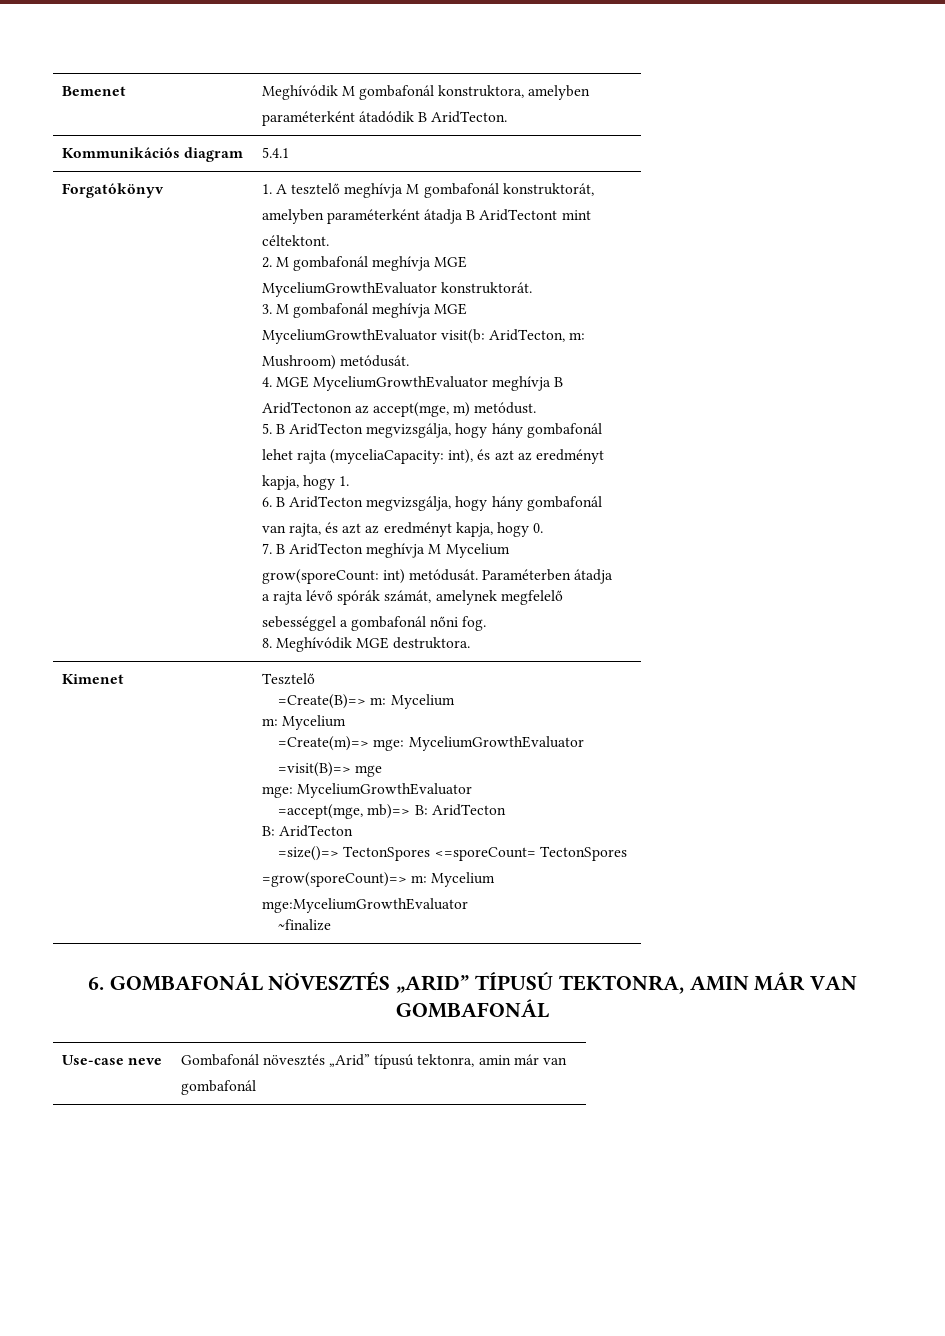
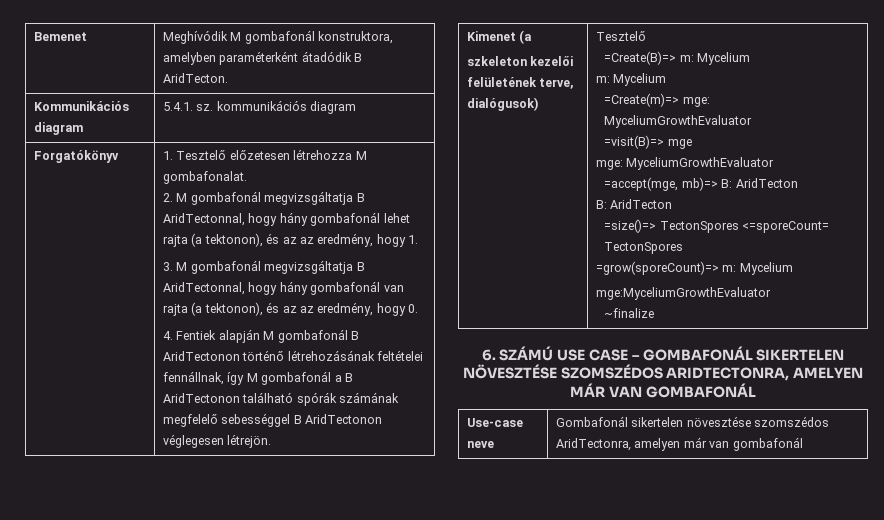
(591, 92) // -> (217, 58) none
[261,147,289,158] [61,183,164,198] [261,183,594,198] [261,209,591,224] [261,235,329,246] [261,256,468,271] [261,282,532,297] [261,303,468,318] [261,329,586,344] [261,355,409,370] [261,376,564,391] [261,402,537,417] [261,423,602,438] [261,449,604,464] [261,475,350,490] [261,496,602,511] [261,522,544,537] [261,543,510,558] [261,569,614,584] [261,590,563,605] [261,616,487,631] [261,637,471,652] [61,674,124,684] 5.4.1 // Forgatókönyv | 1. A tesztelő meghívja M gombafonál konstruktorát, // amelyben paraméterként átadja B AridTectont mint // céltektont. // 2. M gombafonál meghívja MGE // MyceliumGrowthEvaluator konstruktorát. // 3. M gombafonál meghívja MGE // MyceliumGrowthEvaluator visit(b: AridTecton, m: // Mushroom) metódusát. // 4. MGE MyceliumGrowthEvaluator meghívja B // AridTectonon az accept(mge, m) metódust. // 5. B AridTecton megvizsgálja, hogy hány gombafonál // lehet rajta (myceliaCapacity: int), és azt az eredményt // kapja, hogy 1. // 6. B AridTecton megvizsgálja, hogy hány gombafonál // van rajta, és azt az eredményt kapja, hogy 0. // 7. B AridTecton meghívja M Mycelium // grow(sporeCount: int) metódusát. Paraméterben átadja // a rajta lévő spórák számát, amelynek megfelelő // sebességgel a gombafonál nőni fog. // 8. Meghívódik MGE destruktora. // Kimenet -> [163,100,357,114] [34,150,120,163] [163,149,367,160] [163,171,248,184] [163,191,365,205] [163,212,410,226] [163,233,419,247] [163,260,365,274] [163,281,404,295] [163,302,419,316] [163,329,359,343] [163,350,424,361] [163,371,353,385] [163,392,400,406] [163,413,383,427] [163,434,272,448] [467,30,533,44] [467,56,574,66] [467,77,574,89] [467,97,539,111] 5.4.1. sz. kommunikációs diagram // Forgatókönyv | 1. Tesztelő előzetesen létrehozza M gombafonalat. // 2. M gombafonál megvizsgáltatja B AridTectonnal, hogy hány gombafonál lehet rajta (a tektonon), és az az eredmény, hogy 1. // 3. M gombafonál megvizsgáltatja B AridTectonnal, hogy hány gombafonál van rajta (a tektonon), és az az eredmény, hogy 0. // 4. Fentiek alapján M gombafonál B AridTectonon történő létrehozásának feltételei fennállnak, így M gombafonál a B AridTectonon található spórák számának megfelelő sebességgel B AridTectonon véglegesen létrejön. // Kimenet (a // szkeleton kezelői felületének terve, dialógusok)
[109,971,749,994] GOMBAFONÁL NÖVESZTÉS „ARID” TÍPUSÚ TEKTONRA, AMIN -> [499,346,845,361] [462,364,864,381] SZÁMÚ USE CASE – GOMBAFONÁL SIKERTELEN NÖVESZTÉSE SZOMSZÉDOS ARIDTECTONRA, AMELYEN
[262,1054,511,1069] növesztés „Arid” típusú tektonra, amin -> [631,416,830,427] [556,438,681,451] sikertelen növesztése szomszédos AridTectonra, amelyen
(567, 1061) // -> (730, 444) none

